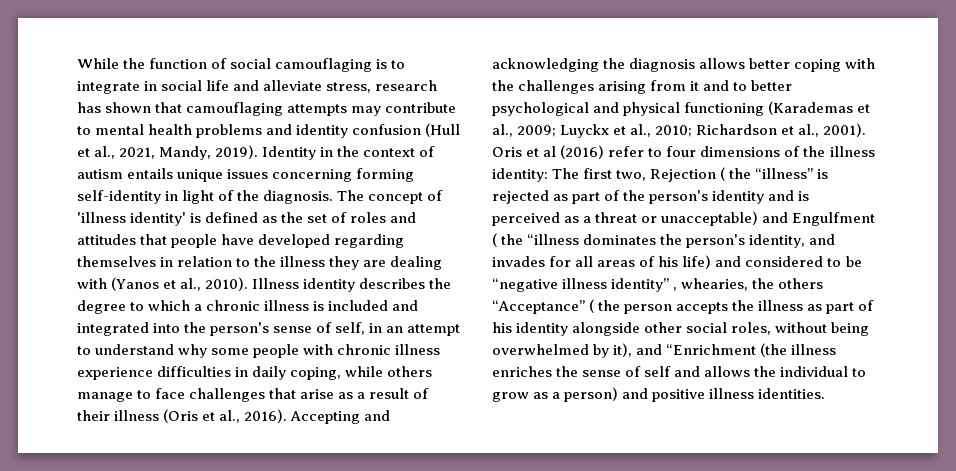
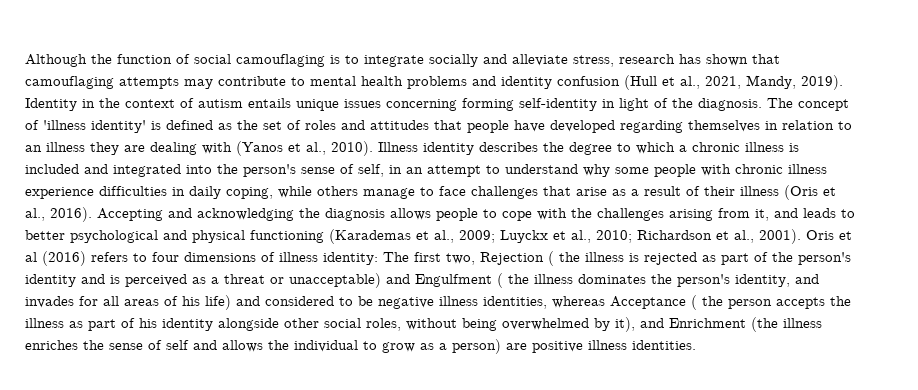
[77,58,119,69] While -> [25,54,87,67] Although
[144,80,230,91] in social life -> [429,54,478,67] socially
[254,256,277,267] the -> [25,145,42,152] an
[749,58,842,72] better coping -> [436,208,532,221] people to cope
[690,80,730,91] it and -> [755,208,836,221] it, and leads
[608,146,645,157] refer -> [91,252,128,262] refers
[803,146,826,157] the -> (275, 257) none
[755,168,814,179] “illness” -> [585,252,624,262] illness
[527,234,580,245] “illness -> [534,274,573,284] illness
[492,278,824,292] [492,300,585,314] “negative illness identity” , whearies, the others “Acceptance” -> [378,296,686,309] negative illness identities, whereas Acceptance
[666,344,757,355] “Enrichment -> [669,318,746,328] Enrichment
[622,388,649,399] and -> [506,343,527,350] are

